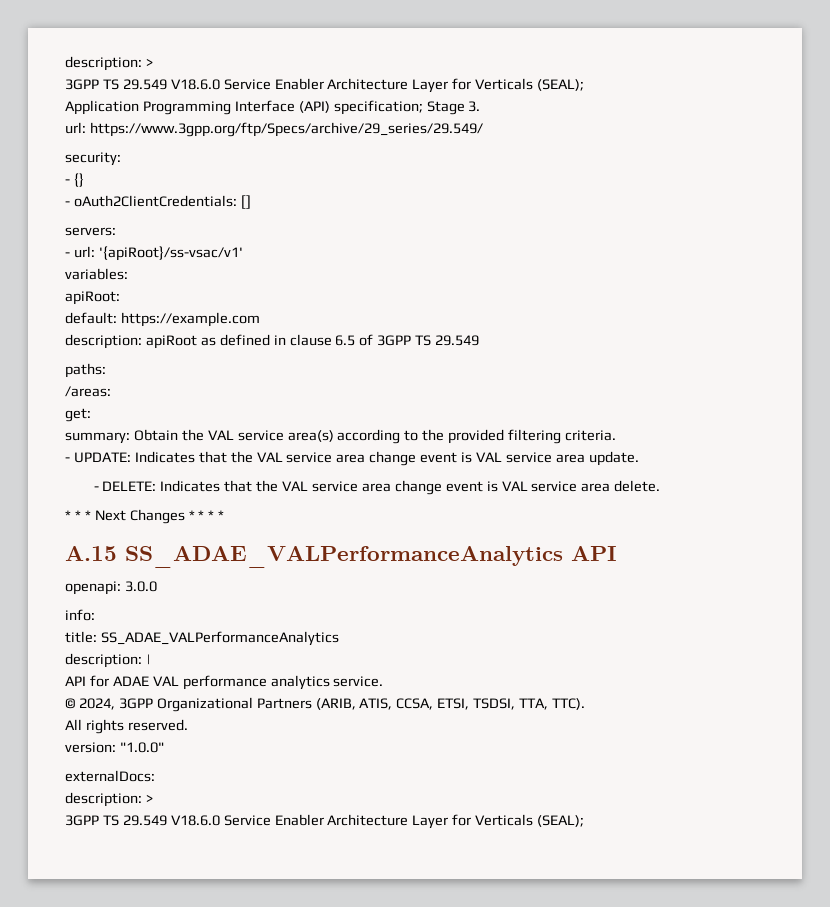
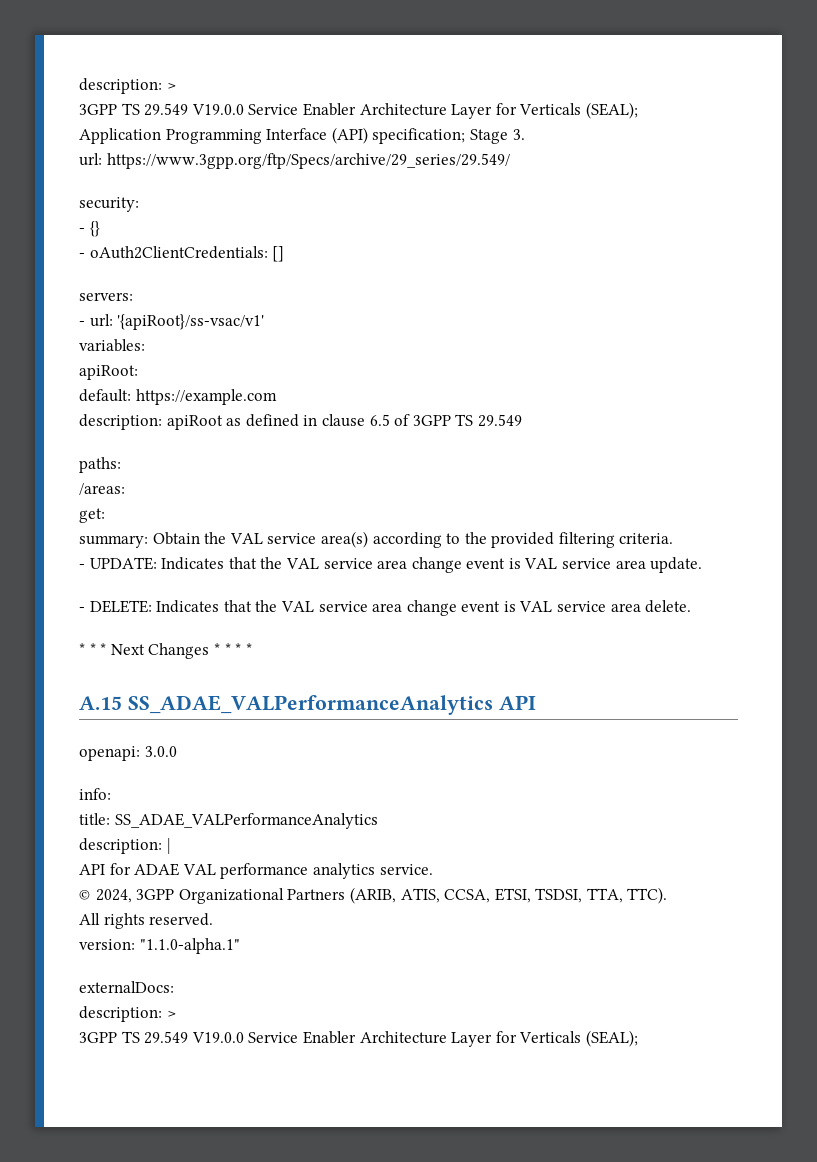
[65,56,153,71] [65,79,220,90] description: > // 3GPP TS 29.549 V18.6.0 -> [79,78,176,94] [79,103,244,116] description: > // 3GPP TS 29.549 V19.0.0
[119,742,164,753] "1.0.0" -> [139,938,240,954] "1.1.0-alpha.1"
[170,815,220,826] V18.6.0 -> [191,1032,244,1043] V19.0.0

